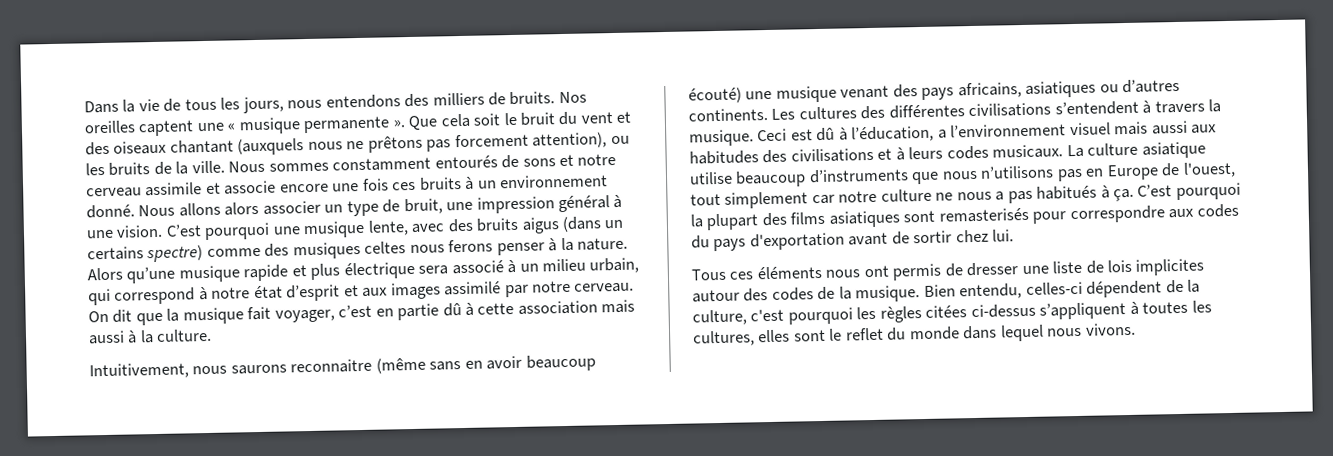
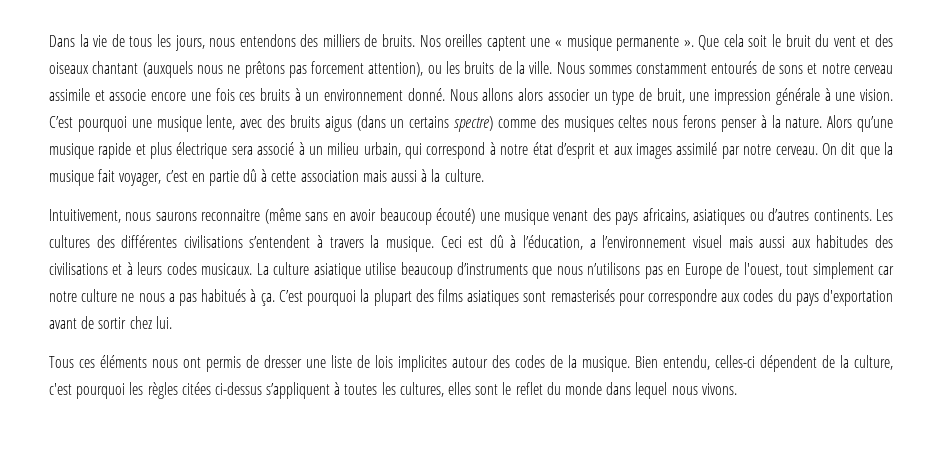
[558,195,611,213] général -> [775,88,820,105] générale

